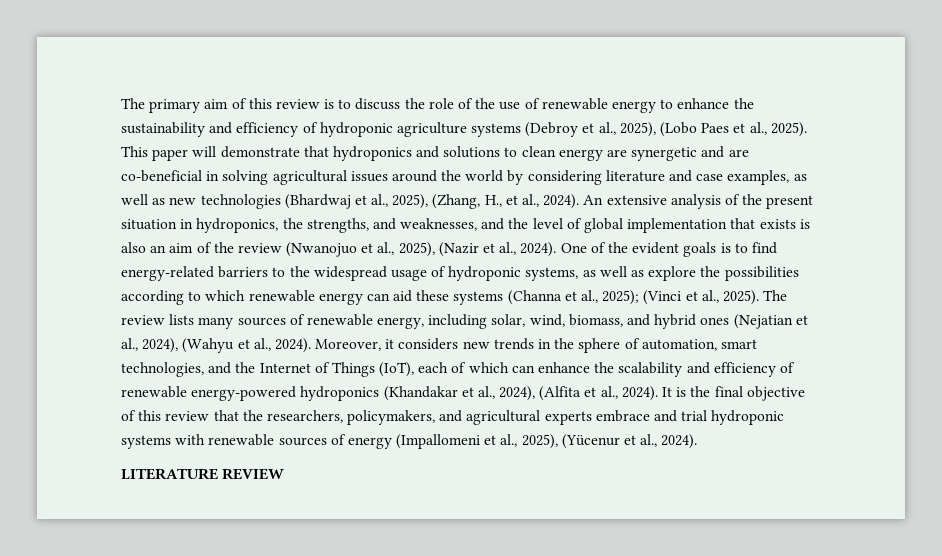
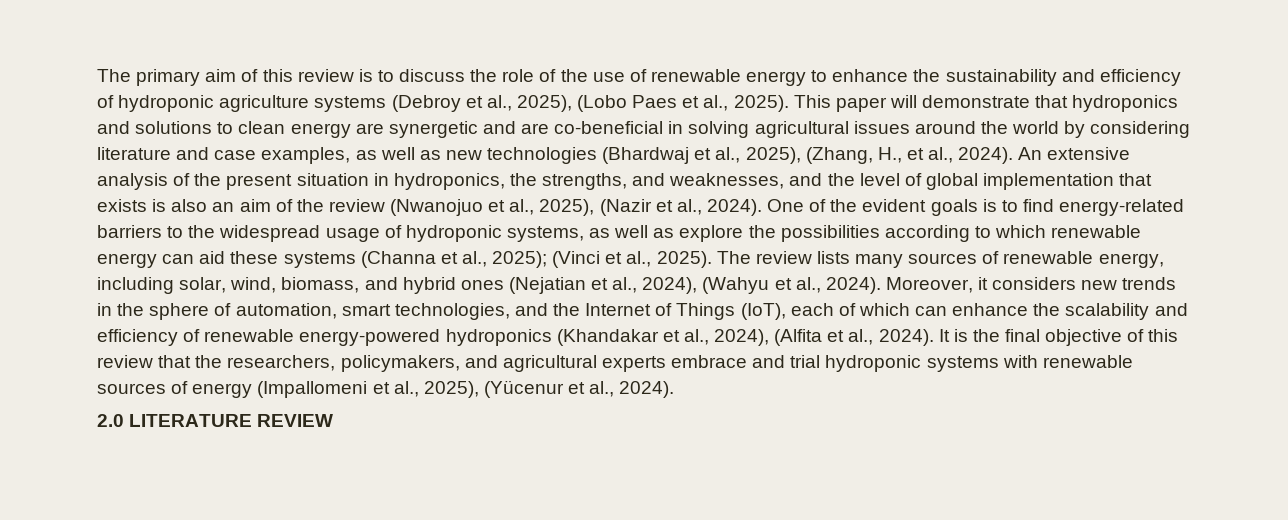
(698, 441) none -> [97,414,124,427] 2.0

